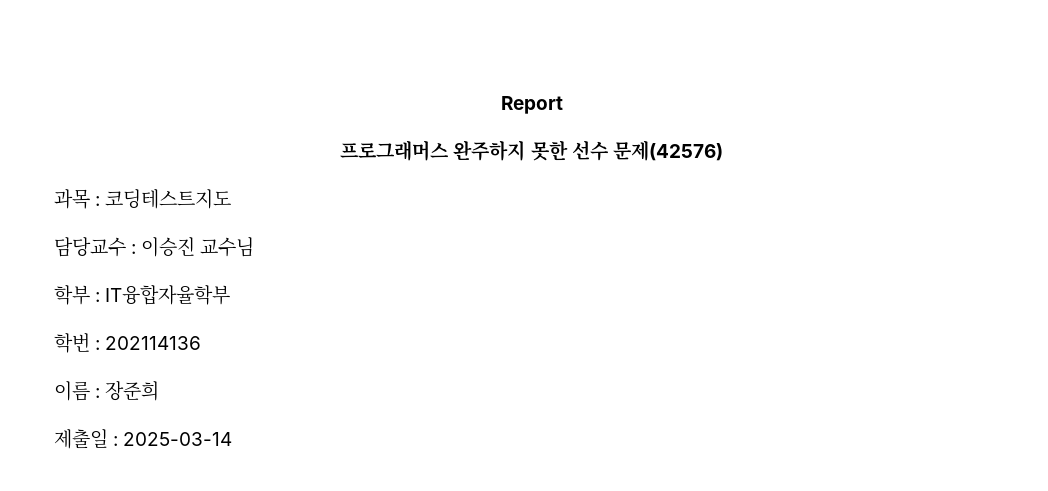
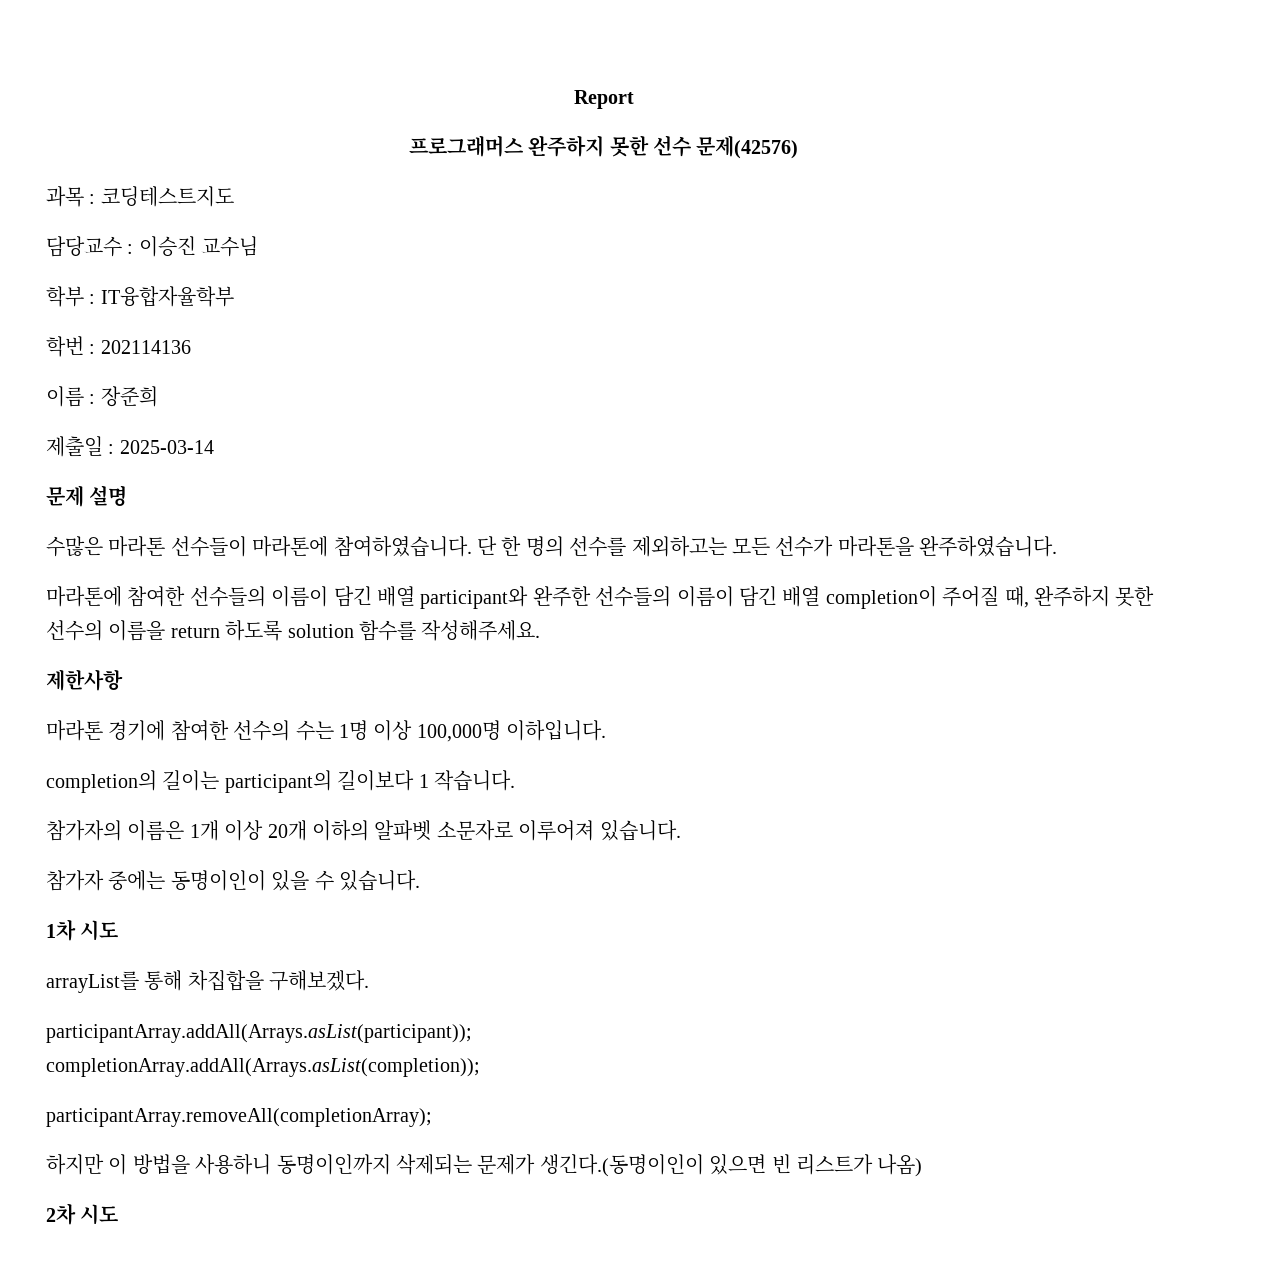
(233, 439) none -> [46,485,128,507] [46,536,1058,557] [46,586,1155,609] [46,620,541,641] [46,669,123,691] [46,720,607,742] [46,770,515,793] [46,820,681,841] [46,870,420,891] [46,919,119,941] [46,970,370,993] [46,1024,472,1043] [46,1058,480,1077] [46,1108,432,1127] [46,1154,923,1177] [46,1203,119,1225] // 문제 설명 // 수많은 마라톤 선수들이 마라톤에 참여하였습니다. 단 한 명의 선수를 제외하고는 모든 선수가 마라톤을 완주하였습니다. // 마라톤에 참여한 선수들의 이름이 담긴 배열 participant와 완주한 선수들의 이름이 담긴 배열 completion이 주어질 때, 완주하지 못한 선수의 이름을 return 하도록 solution 함수를 작성해주세요. // 제한사항 // 마라톤 경기에 참여한 선수의 수는 1명 이상 100,000명 이하입니다. // completion의 길이는 participant의 길이보다 1 작습니다. // 참가자의 이름은 1개 이상 20개 이하의 알파벳 소문자로 이루어져 있습니다. // 참가자 중에는 동명이인이 있을 수 있습니다. // 1차 시도 // arrayList를 통해 차집합을 구해보겠다. // participantArray.addAll(Arrays.asList(participant)); // completionArray.addAll(Arrays.asList(completion)); // participantArray.removeAll(completionArray); // 하지만 이 방법을 사용하니 동명이인까지 삭제되는 문제가 생긴다.(동명이인이 있으면 빈 리스트가 나옴) // 2차 시도

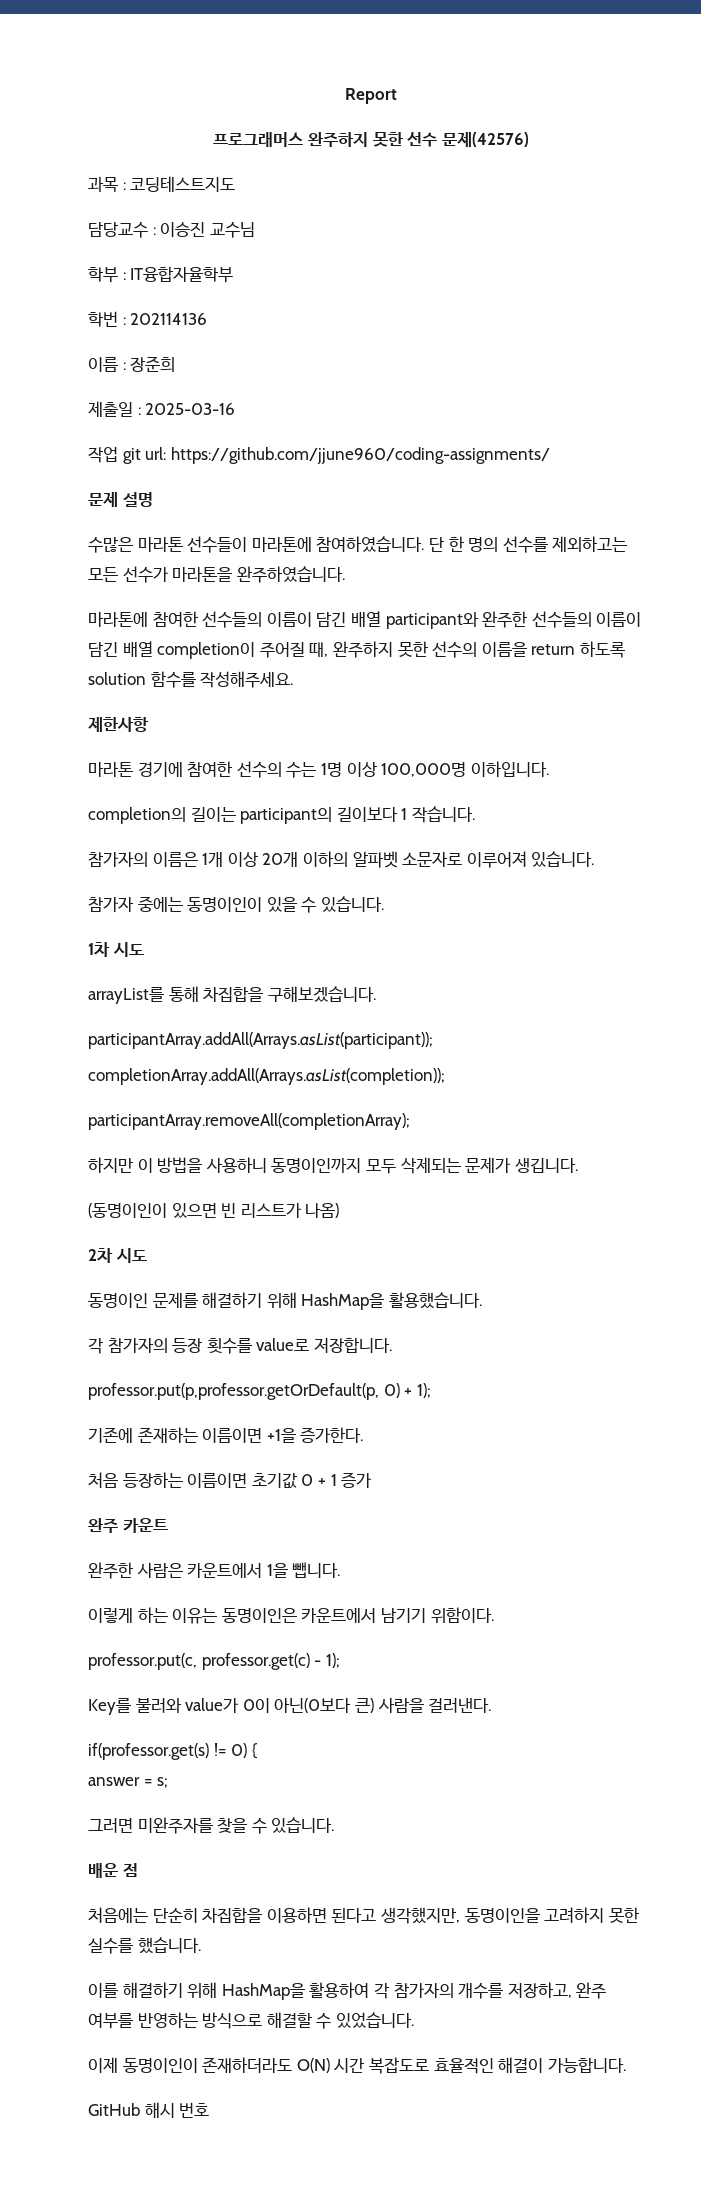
[119,440,214,454] 2025-03-14 -> [145,403,236,415] [88,447,550,464] 2025-03-16 // 작업 git url: https://github.com/jjune960/coding-assignments/
[269,970,370,991] 구해보겠다. -> [267,986,376,1002] 구해보겠습니다.
(391, 1164) none -> [365,1159,396,1174] 모두
[539,1154,704,1177] 생긴다.(동명이인이 -> [514,1158,578,1173] [88,1203,167,1218] 생깁니다. // (동명이인이
(119, 1214) none -> [88,1292,482,1310] [88,1337,392,1354] [88,1383,431,1400] [88,1427,364,1443] [88,1472,373,1489] [88,1518,168,1533] [88,1562,341,1579] [88,1607,494,1624] [88,1653,340,1670] [88,1697,492,1715] [88,1743,258,1760] [88,1777,169,1788] [88,1817,335,1834] [88,1863,138,1878] [88,1907,639,1924] [88,1937,201,1954] [88,1982,607,2000] [88,2012,414,2029] [88,2057,626,2074] [88,2102,210,2118] // 동명이인 문제를 해결하기 위해 HashMap을 활용했습니다. // 각 참가자의 등장 횟수를 value로 저장합니다. // professor.put(p,professor.getOrDefault(p, 0) + 1); // 기존에 존재하는 이름이면 +1을 증가한다. // 처음 등장하는 이름이면 초기값 0 + 1 증가 // 완주 카운트 // 완주한 사람은 카운트에서 1을 뺍니다. // 이렇게 하는 이유는 동명이인은 카운트에서 남기기 위함이다. // professor.put(c, professor.get(c) - 1); // Key를 불러와 value가 0이 아닌(0보다 큰) 사람을 걸러낸다. // if(professor.get(s) != 0) { // answer = s; // 그러면 미완주자를 찾을 수 있습니다. // 배운 점 // 처음에는 단순히 차집합을 이용하면 된다고 생각했지만, 동명이인을 고려하지 못한 실수를 했습니다. // 이를 해결하기 위해 HashMap을 활용하여 각 참가자의 개수를 저장하고, 완주 여부를 반영하는 방식으로 해결할 수 있었습니다. // 이제 동명이인이 존재하더라도 O(N) 시간 복잡도로 효율적인 해결이 가능합니다. // GitHub 해시 번호

